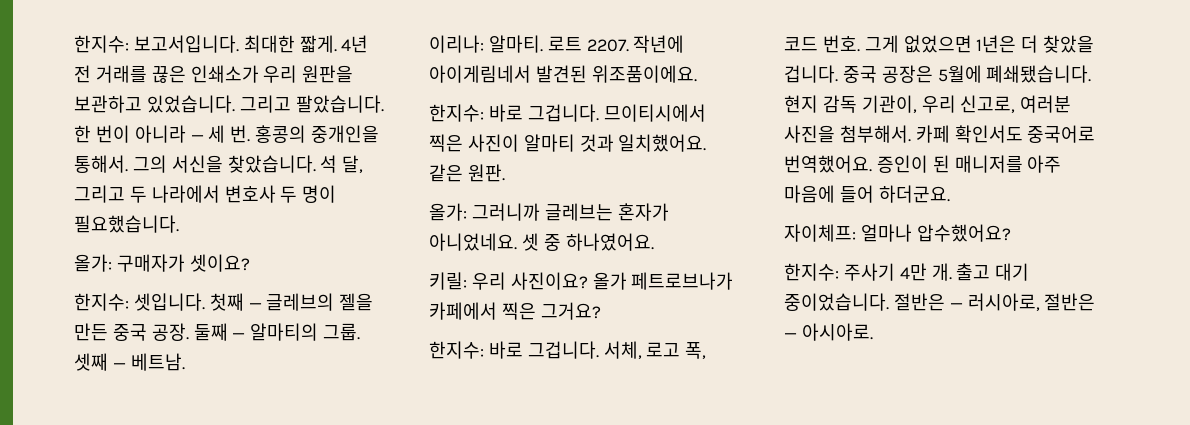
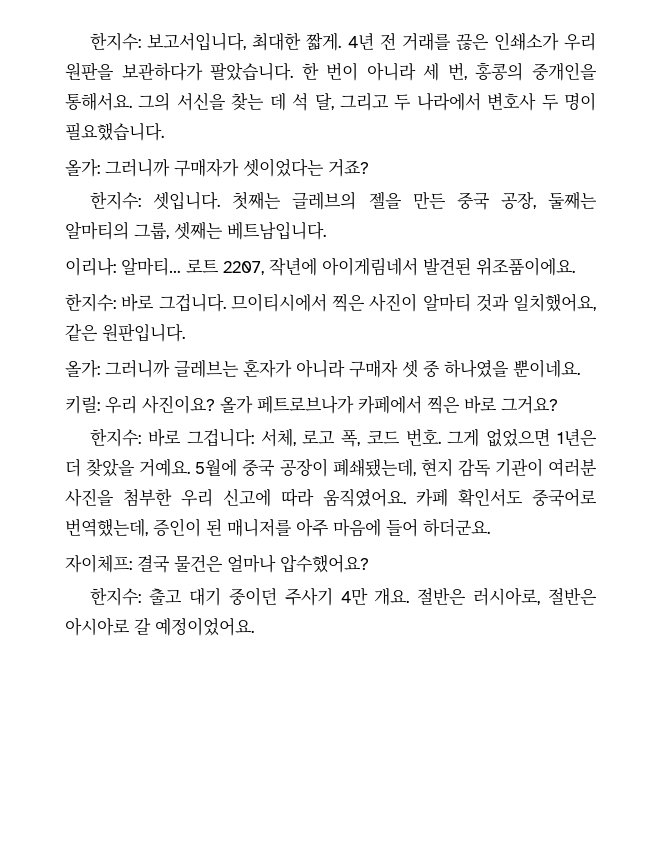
[74,35,239,53] 한지수: 보고서입니다. -> [90,32,247,51] 한지수: 보고서입니다,
[74,95,291,113] 보관하고 있었습니다. 그리고 -> [121,63,203,81] 보관하다가
[190,125,251,143] — 세 번. -> [423,62,467,81] 세 번,
[74,155,128,173] 통해서. -> [65,92,132,111] 통해서요.
[227,155,316,173] 찾았습니다. -> [231,92,286,111] 찾는 데
[116,254,250,272] 구매자가 셋이요? -> [105,158,369,177] 그러니까 구매자가 셋이었다는 거죠?
[209,293,262,311] 첫째 — -> [232,191,282,210] 첫째는
[151,323,361,341] [74,353,185,371] [429,35,629,53] 공장. 둘째 — 알마티의 그룹. 셋째 — 베트남. // 이리나: 알마티. 로트 2207. -> [500,191,597,210] [65,221,326,240] [65,257,264,276] 공장, 둘째는 알마티의 그룹, 셋째는 베트남입니다. // 이리나: 알마티… 로트 2207,
[618,134,707,152] [429,164,505,182] 일치했어요. 같은 원판. -> [513,293,596,312] [65,323,185,342] 일치했어요, 같은 원판입니다.
[429,233,654,251] 아니었네요. 셋 중 하나였어요. -> [296,359,580,378] 아니라 구매자 셋 중 하나였을 뿐이네요.
(536, 311) none -> [464,395,497,414] 바로
[527,341,599,359] 그겁니다. -> [186,428,254,447] 그겁니다:
[784,65,1092,83] [784,95,1072,113] [784,125,911,143] 겁니다. 중국 공장은 5월에 폐쇄됐습니다. 현지 감독 기관이, 우리 신고로, 여러분 사진을 첨부해서. -> [139,458,598,477] [65,488,406,507] 거예요. 5월에 중국 공장이 폐쇄됐는데, 현지 감독 기관이 여러분 사진을 첨부한 우리 신고에 따라 움직였어요.
[784,155,872,173] 번역했어요. -> [65,518,148,537] 번역했는데,
(856, 233) none -> [137,554,223,573] 결국 물건은
[843,263,1030,281] [784,293,1096,311] [784,323,873,341] 주사기 4만 개. 출고 대기 중이었습니다. 절반은 — 러시아로, 절반은 — 아시아로. -> [149,587,597,606] [65,617,254,636] 출고 대기 중이던 주사기 4만 개요. 절반은 러시아로, 절반은 아시아로 갈 예정이었어요.

